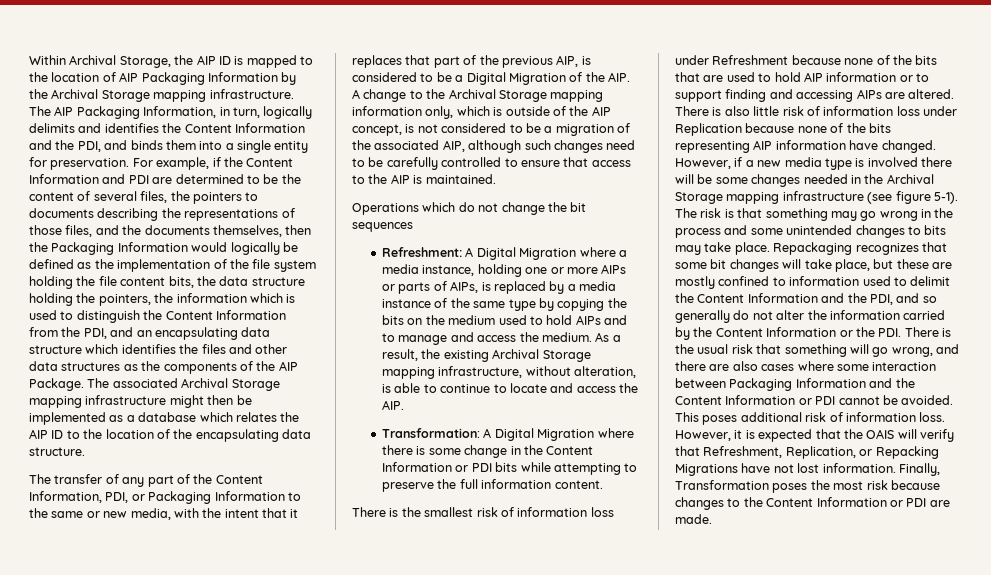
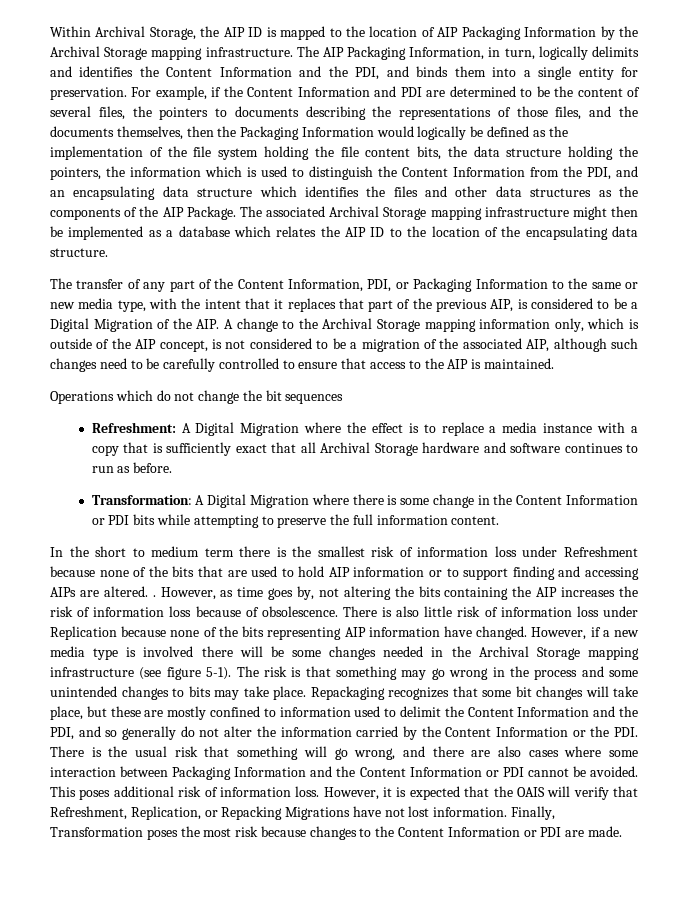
[130,508,171,520] media, -> [78,298,146,312] media type,
[618,250,627,257] [382,264,627,277] [382,281,617,294] [382,298,627,311] [382,315,628,325] [382,332,621,345] [382,349,591,362] [382,366,637,379] [382,383,639,393] [382,400,405,410] a media instance, holding one or more AIPs or parts of AIPs, is replaced by a media instance of the same type by copying the bits on the medium used to hold AIPs and to manage and access the medium. As a result, the existing Archival Storage mapping infrastructure, without alteration, is able to continue to locate and access the AIP. -> [347,422,638,436] [91,442,639,456] [91,462,173,473] the effect is to replace a media instance with a copy that is sufficiently exact that all Archival Storage hardware and software continues to run as before.
[352,507,386,517] There -> [50,546,271,557] In the short to medium term there
(955, 94) none -> [152,586,638,600] [50,606,338,617] . However, as time goes by, not altering the bits containing the AIP increases the risk of information loss because of obsolescence.

